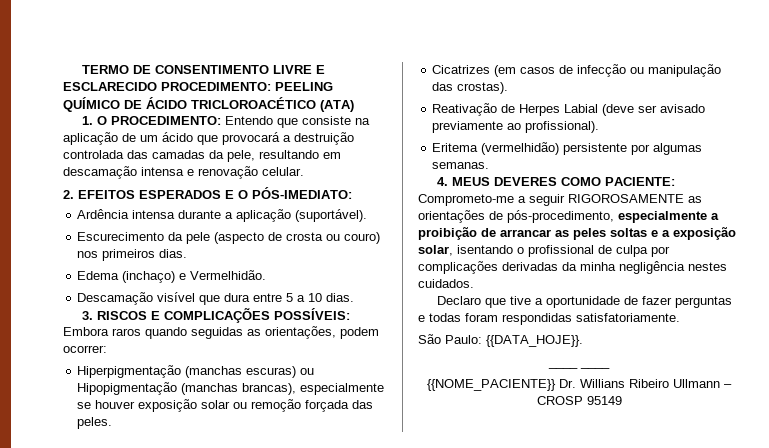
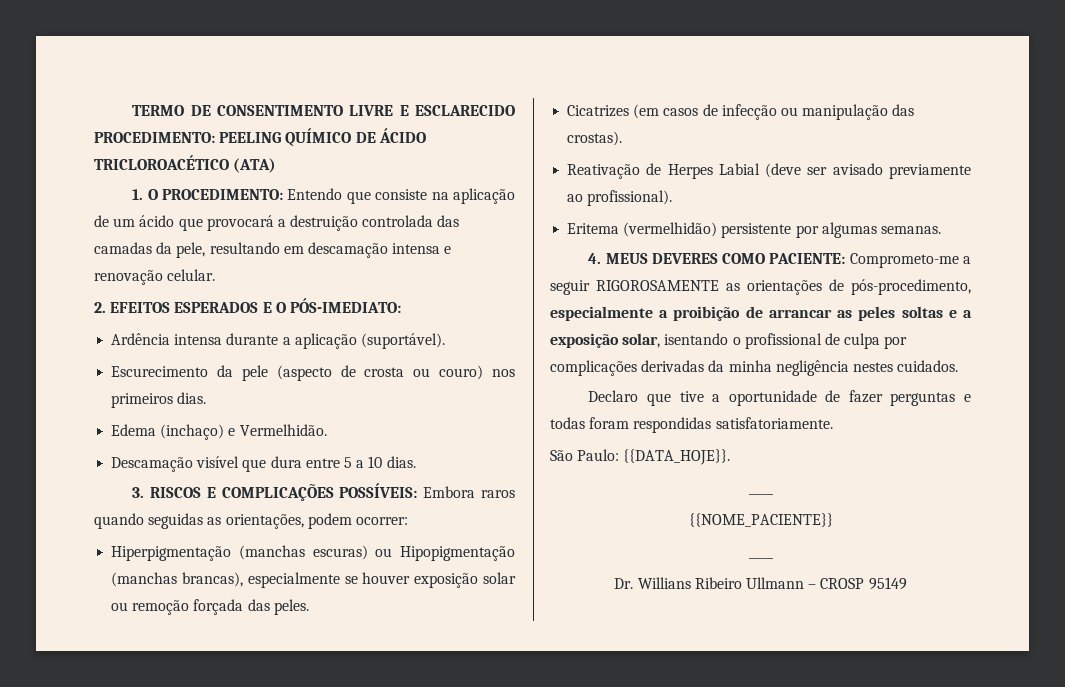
[580,366,610,369] [427,379,556,391] ____ // {{NOME_PACIENTE}} -> [688,513,833,527] [748,557,773,559] // {{NOME_PACIENTE}} // ____ //

